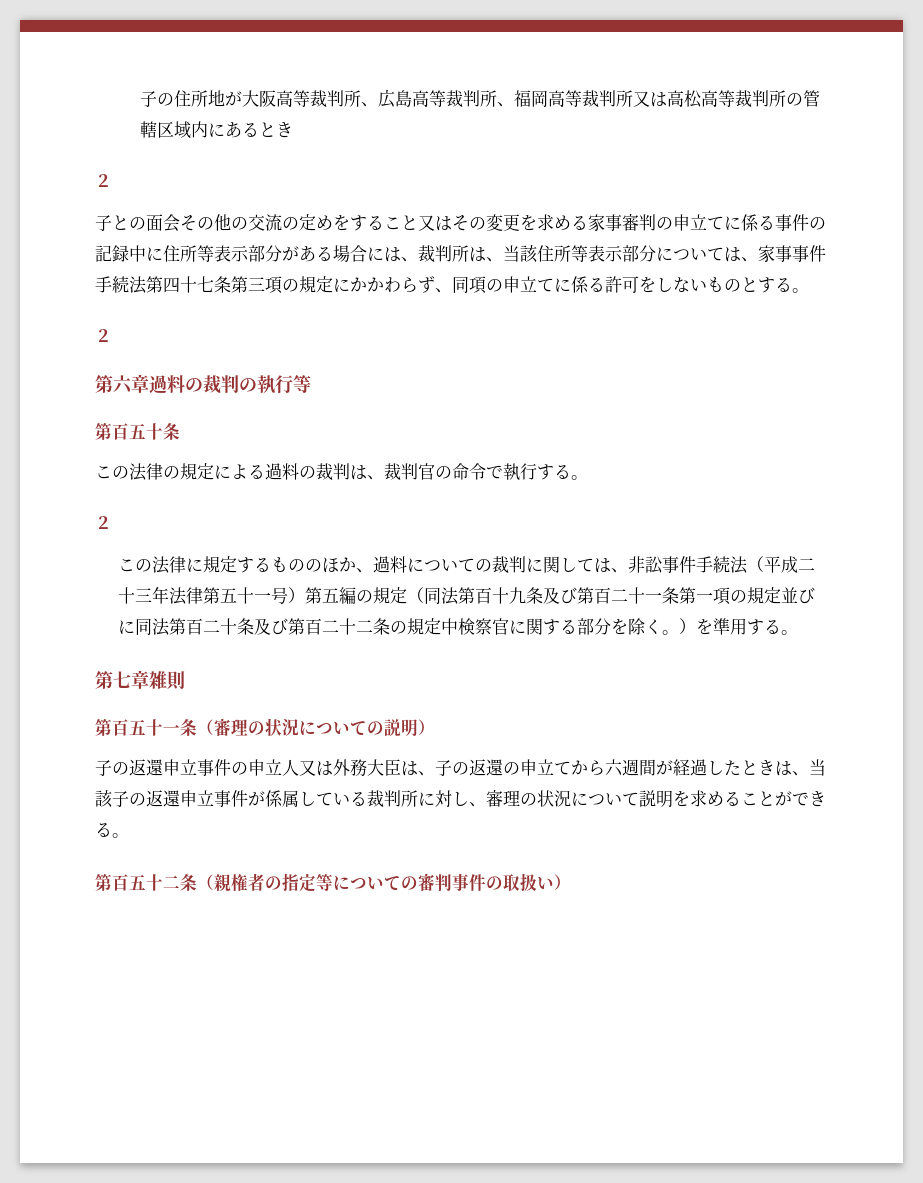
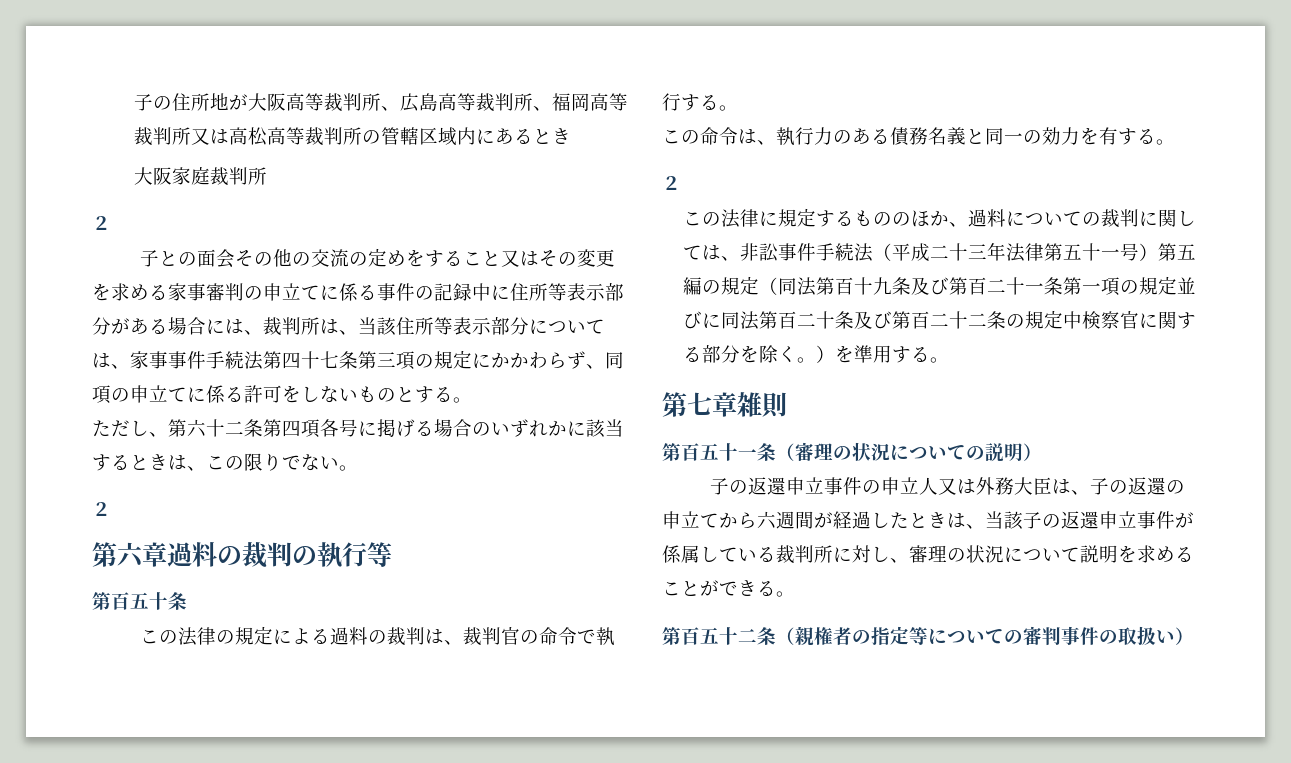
(294, 130) none -> [133,167,267,186] // 大阪家庭裁判所
(809, 290) none -> [92,419,624,438] [92,453,358,471] // ただし、第六十二条第四項各号に掲げる場合のいずれかに該当するときは、この限りでない。
(588, 477) none -> [662,127,1175,146] // この命令は、執行力のある債務名義と同一の効力を有する。

